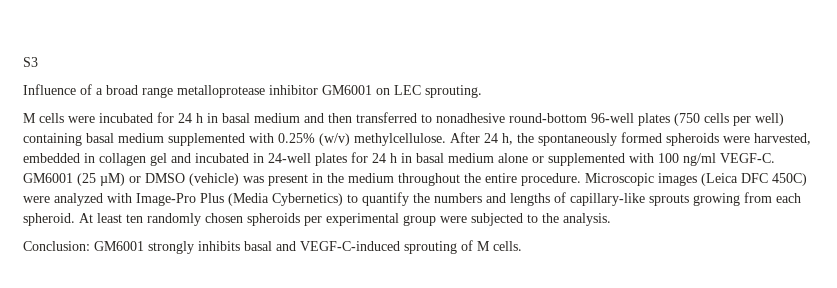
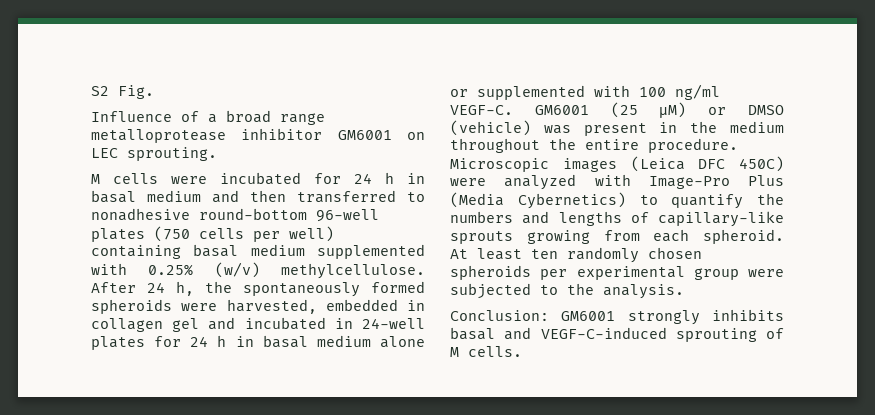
[23,57,38,67] S3 -> [91,85,154,99] S2 Fig.

